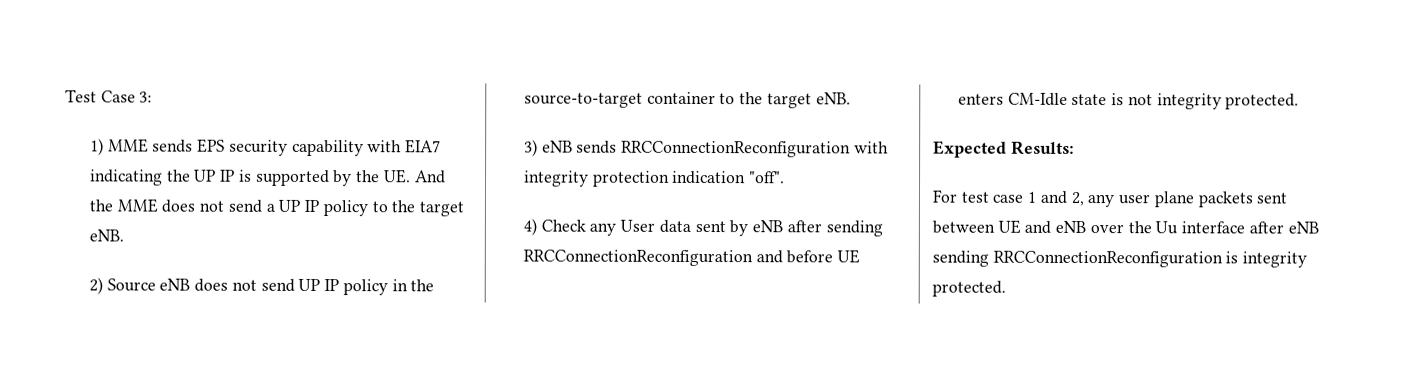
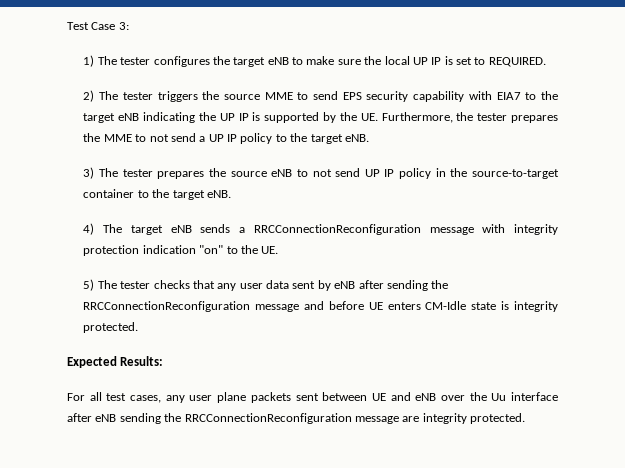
[107,138,194,153] MME sends -> [97,56,546,67] [83,90,339,102] The tester configures the target eNB to make sure the local UP IP is set to REQUIRED. // 2) The tester triggers the source MME to send
(442, 146) none -> [525,91,558,100] [83,113,140,123] to the target eNB
[414,170,446,184] And -> [381,112,559,123] Furthermore, the tester prepares
[161,199,196,213] does -> [135,134,147,142] to
[89,277,229,295] 2) Source eNB does -> [83,167,308,179] 3) The tester prepares the source eNB to
[524,139,889,158] [524,170,786,187] [523,218,656,236] 3) eNB sends RRCConnectionReconfiguration with integrity protection indication "off". // 4) Check any User -> [83,223,558,235] [83,245,279,256] [83,279,263,291] 4) The target eNB sends a RRCConnectionReconfiguration message with integrity protection indication "on" to the UE. // 5) The tester checks that any user
[523,249,754,267] RRCConnectionReconfiguration -> [431,280,449,289] [83,301,300,312] the RRCConnectionReconfiguration message
[1127,94,1153,106] not -> (510, 305) none
[960,190,1084,207] test case 1 and 2, -> [89,392,162,403] all test cases,
[992,250,1239,268] RRCConnectionReconfiguration is -> [164,413,420,424] the RRCConnectionReconfiguration message are

